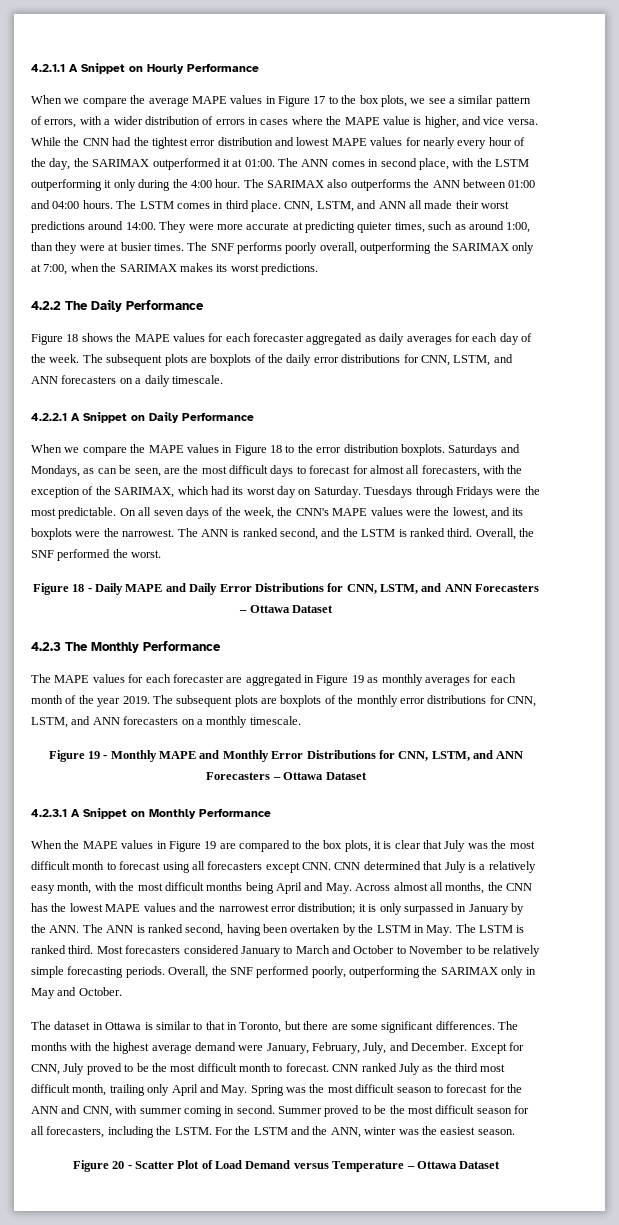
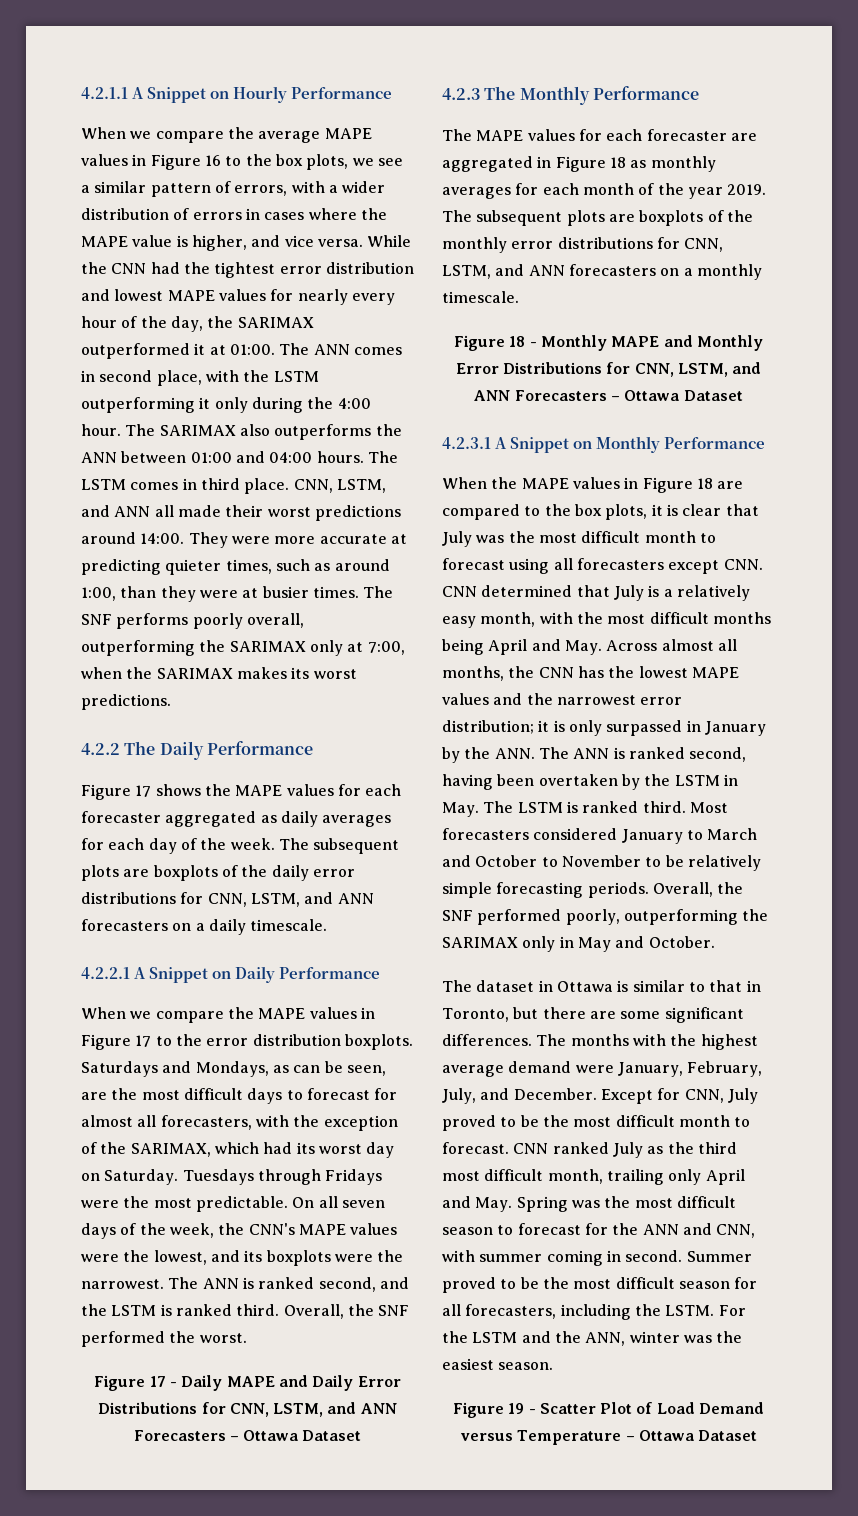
[313,96,326,104] 17 -> [204,155,221,166] 16
[66,334,79,342] 18 -> [135,785,152,797] 17
[270,445,282,453] 18 -> [135,1035,152,1047] 17
[72,584,85,592] 18 -> [149,1376,166,1387] 17
[351,675,364,683] 19 -> [609,157,626,168] 18
[87,751,100,759] 19 -> [509,336,526,347] 18
[204,841,217,849] 19 -> [696,478,713,489] 18
[112,1161,125,1169] 20 -> [508,1403,525,1414] 19

